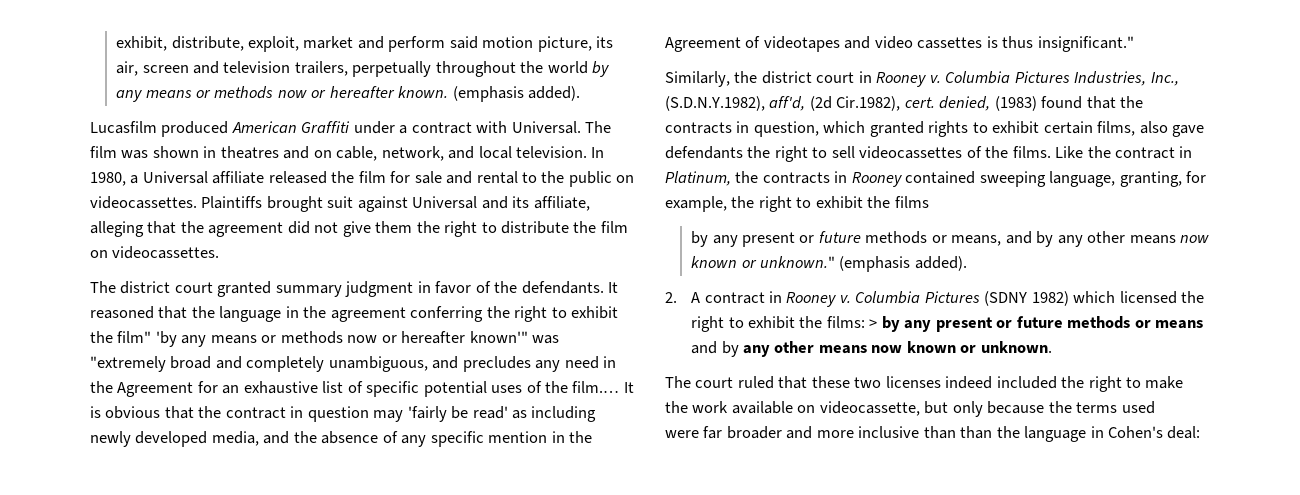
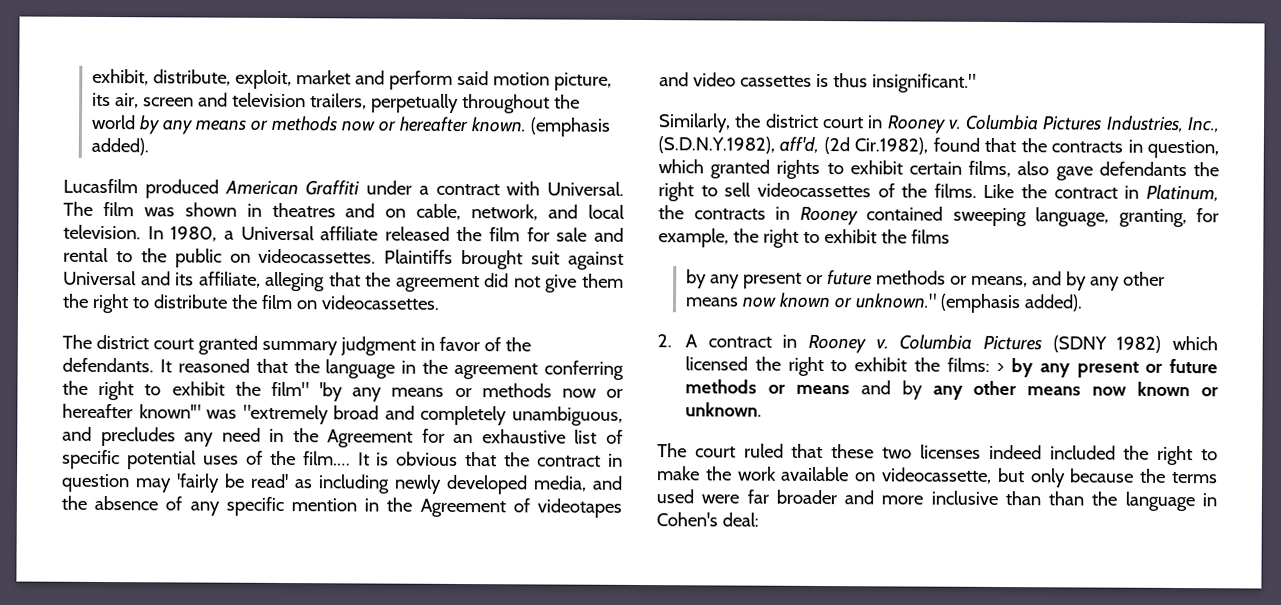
[904,96,1037,111] cert. denied, (1983) -> (929, 146) none
(1155, 407) // -> (694, 496) none

